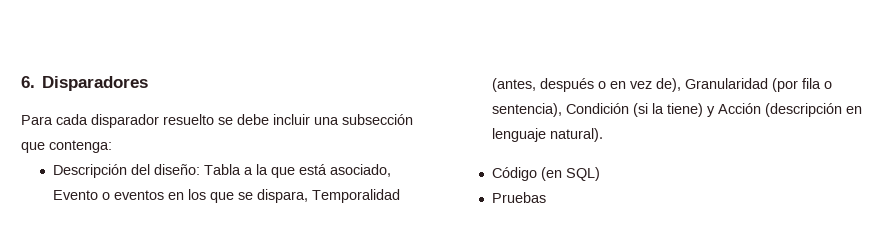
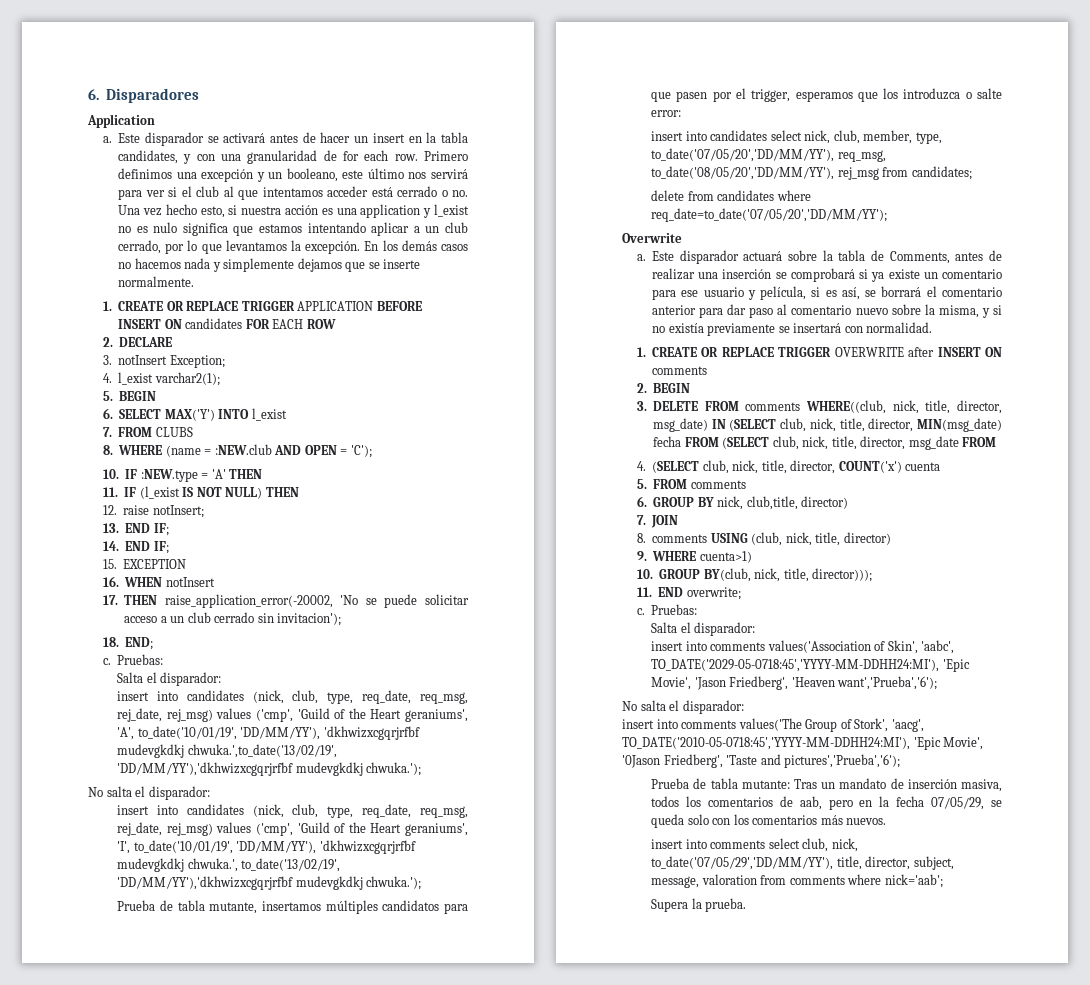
[21,114,413,128] [21,140,112,153] [53,164,392,178] [53,189,401,203] [492,78,833,92] [492,103,863,117] [492,128,604,142] [492,167,601,181] [492,192,547,203] Para cada disparador resuelto se debe incluir una subsección que contenga: // Descripción del diseño: Tabla a la que está asociado, Evento o eventos en los que se dispara, Temporalidad (antes, después o en vez de), Granularidad (por fila o sentencia), Condición (si la tiene) y Acción (descripción en lenguaje natural). // Código (en SQL) // Pruebas -> [87,114,155,128] [102,132,468,146] [118,150,468,164] [118,168,469,182] [118,186,468,200] [118,204,470,218] [118,222,468,236] [118,240,468,254] [118,258,421,272] [118,276,195,287] [102,301,422,311] [118,318,336,329] [102,337,173,347] [102,355,225,368] [102,372,220,386] [102,391,157,401] [102,408,287,421] [102,427,193,437] [102,444,372,458] [102,469,263,482] [102,486,299,499] [102,505,204,518] [102,523,169,536] [102,541,169,554] [102,559,187,569] [102,576,215,587] [102,594,469,608] [124,612,342,626] [102,637,154,650] [102,654,164,665] [117,672,222,686] [117,690,469,704] [117,708,468,722] [117,726,420,740] [117,744,337,758] [117,762,422,776] [88,786,210,800] [117,804,469,818] [117,822,468,836] [117,840,416,854] [117,858,341,872] [117,876,422,890] [117,900,468,914] [651,88,1002,102] [651,110,682,117] [651,130,942,144] [651,148,886,162] [651,166,972,180] [651,190,811,201] [651,208,888,222] [622,233,682,243] [636,250,1002,264] [652,268,1002,282] [652,286,1002,300] [652,304,1002,318] [652,322,933,336] [636,347,1002,357] [652,366,708,375] [636,383,691,393] [636,400,1003,414] [653,418,1002,432] [653,436,997,450] [636,460,941,474] [636,479,746,489] [636,496,849,510] [636,515,679,528] [636,532,891,546] [636,551,752,563] [636,568,873,582] [636,587,741,600] [636,604,698,615] [651,622,756,636] [651,640,955,654] [651,659,970,672] [651,676,938,690] [622,700,744,714] [622,718,924,732] [622,737,984,750] [622,754,901,768] [651,778,1002,792] [651,796,1002,810] [651,814,887,828] [651,838,858,852] [651,856,954,870] [651,874,943,888] [651,898,747,912] Application // a. Este disparador se activará antes de hacer un insert en la tabla candidates, y con una granularidad de for each row. Primero definimos una excepción y un booleano, este último nos servirá para ver si el club al que intentamos acceder está cerrado o no. Una vez hecho esto, si nuestra acción es una application y l_exist no es nulo significa que estamos intentando aplicar a un club cerrado, por lo que levantamos la excepción. En los demás casos no hacemos nada y simplemente dejamos que se inserte normalmente. // 1. CREATE OR REPLACE TRIGGER APPLICATION BEFORE INSERT ON candidates FOR EACH ROW // 2. DECLARE // 3. notInsert Exception; // 4. l_exist varchar2(1); // 5. BEGIN // 6. SELECT MAX('Y') INTO l_exist // 7. FROM CLUBS // 8. WHERE (name = :NEW.club AND OPEN = 'C'); // 10. IF :NEW.type = 'A' THEN // 11. IF (l_exist IS NOT NULL) THEN // 12. raise notInsert; // 13. END IF; // 14. END IF; // 15. EXCEPTION // 16. WHEN notInsert // 17. THEN raise_application_error(-20002, 'No se puede solicitar acceso a un club cerrado sin invitacion'); // 18. END; // c. Pruebas: // Salta el disparador: // insert into candidates (nick, club, type, req_date, req_msg, rej_date, rej_msg) values ('cmp', 'Guild of the Heart geraniums', 'A', to_date('10/01/19', 'DD/MM/YY'), 'dkhwizxcgqrjrfbf mudevgkdkj chwuka.',to_date('13/02/19', 'DD/MM/YY'),'dkhwizxcgqrjrfbf mudevgkdkj chwuka.'); // No salta el disparador: // insert into candidates (nick, club, type, req_date, req_msg, rej_date, rej_msg) values ('cmp', 'Guild of the Heart geraniums', 'I', to_date('10/01/19', 'DD/MM/YY'), 'dkhwizxcgqrjrfbf mudevgkdkj chwuka.', to_date('13/02/19', 'DD/MM/YY'),'dkhwizxcgqrjrfbf mudevgkdkj chwuka.'); // Prueba de tabla mutante, insertamos múltiples candidatos para que pasen por el trigger, esperamos que los introduzca o salte error: // insert into candidates select nick, club, member, type, to_date('07/05/20','DD/MM/YY'), req_msg, to_date('08/05/20','DD/MM/YY'), rej_msg from candidates; // delete from candidates where req_date=to_date('07/05/20','DD/MM/YY'); // Overwrite // a. Este disparador actuará sobre la tabla de Comments, antes de realizar una inserción se comprobará si ya existe un comentario para ese usuario y película, si es así, se borrará el comentario anterior para dar paso al comentario nuevo sobre la misma, y si no existía previamente se insertará con normalidad. // 1. CREATE OR REPLACE TRIGGER OVERWRITE after INSERT ON comments // 2. BEGIN // 3. DELETE FROM comments WHERE((club, nick, title, director, msg_date) IN (SELECT club, nick, title, director, MIN(msg_date) fecha FROM (SELECT club, nick, title, director, msg_date FROM // 4. (SELECT club, nick, title, director, COUNT('x') cuenta // 5. FROM comments // 6. GROUP BY nick, club,title, director) // 7. JOIN // 8. comments USING (club, nick, title, director) // 9. WHERE cuenta>1) // 10. GROUP BY(club, nick, title, director))); // 11. END overwrite; // c. Pruebas: // Salta el disparador: // insert into comments values('Association of Skin', 'aabc', TO_DATE('2029-05-0718:45','YYYY-MM-DDHH24:MI'), 'Epic Movie', 'Jason Friedberg', 'Heaven want','Prueba','6'); // No salta el disparador: // insert into comments values('The Group of Stork', 'aacg', TO_DATE('2010-05-0718:45','YYYY-MM-DDHH24:MI'), 'Epic Movie', '0Jason Friedberg', 'Taste and pictures','Prueba','6'); // Prueba de tabla mutante: Tras un mandato de inserción masiva, todos los comentarios de aab, pero en la fecha 07/05/29, se queda solo con los comentarios más nuevos. // insert into comments select club, nick, to_date('07/05/29','DD/MM/YY'), title, director, subject, message, valoration from comments where nick='aab'; // Supera la prueba.

